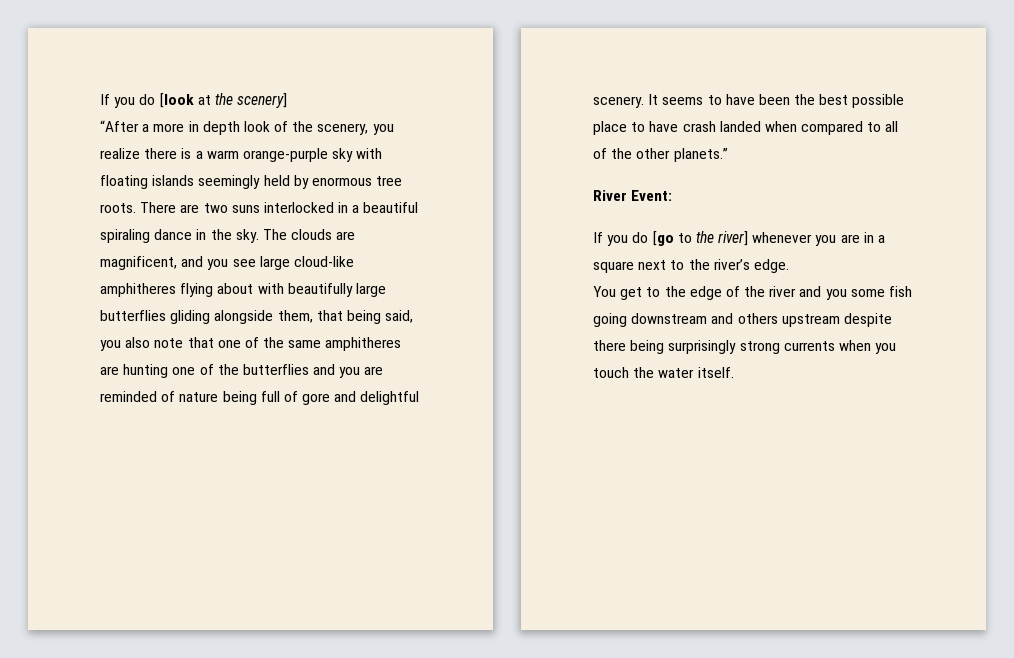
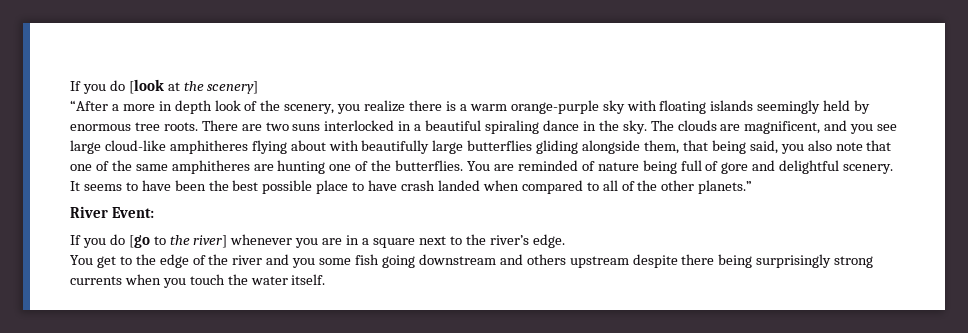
[242,364,361,378] butterflies and you -> [395,160,491,171] butterflies. You

